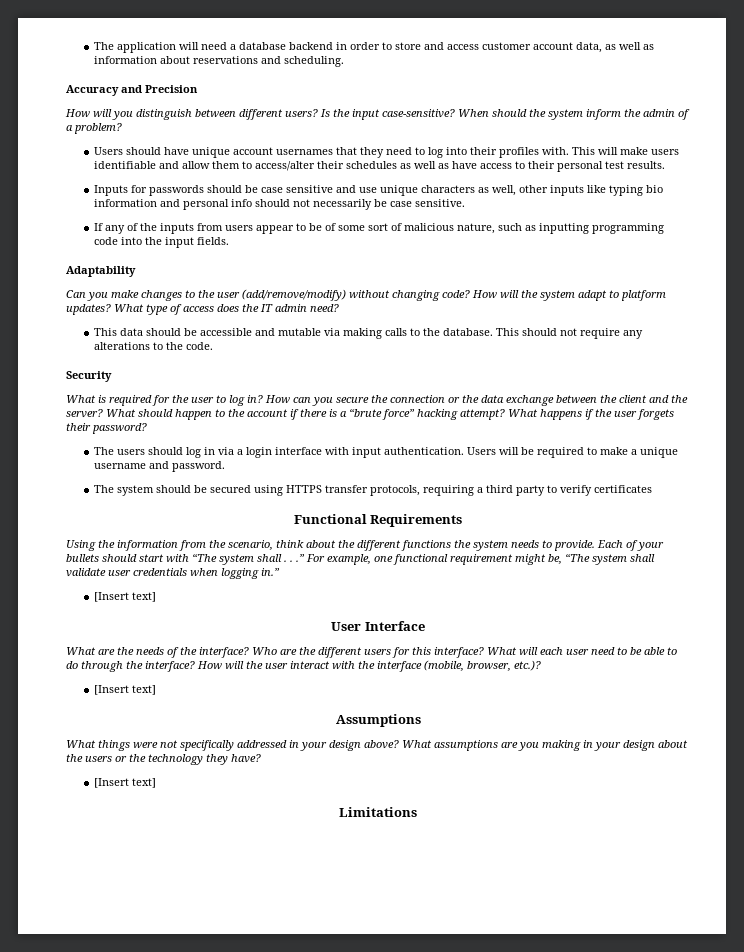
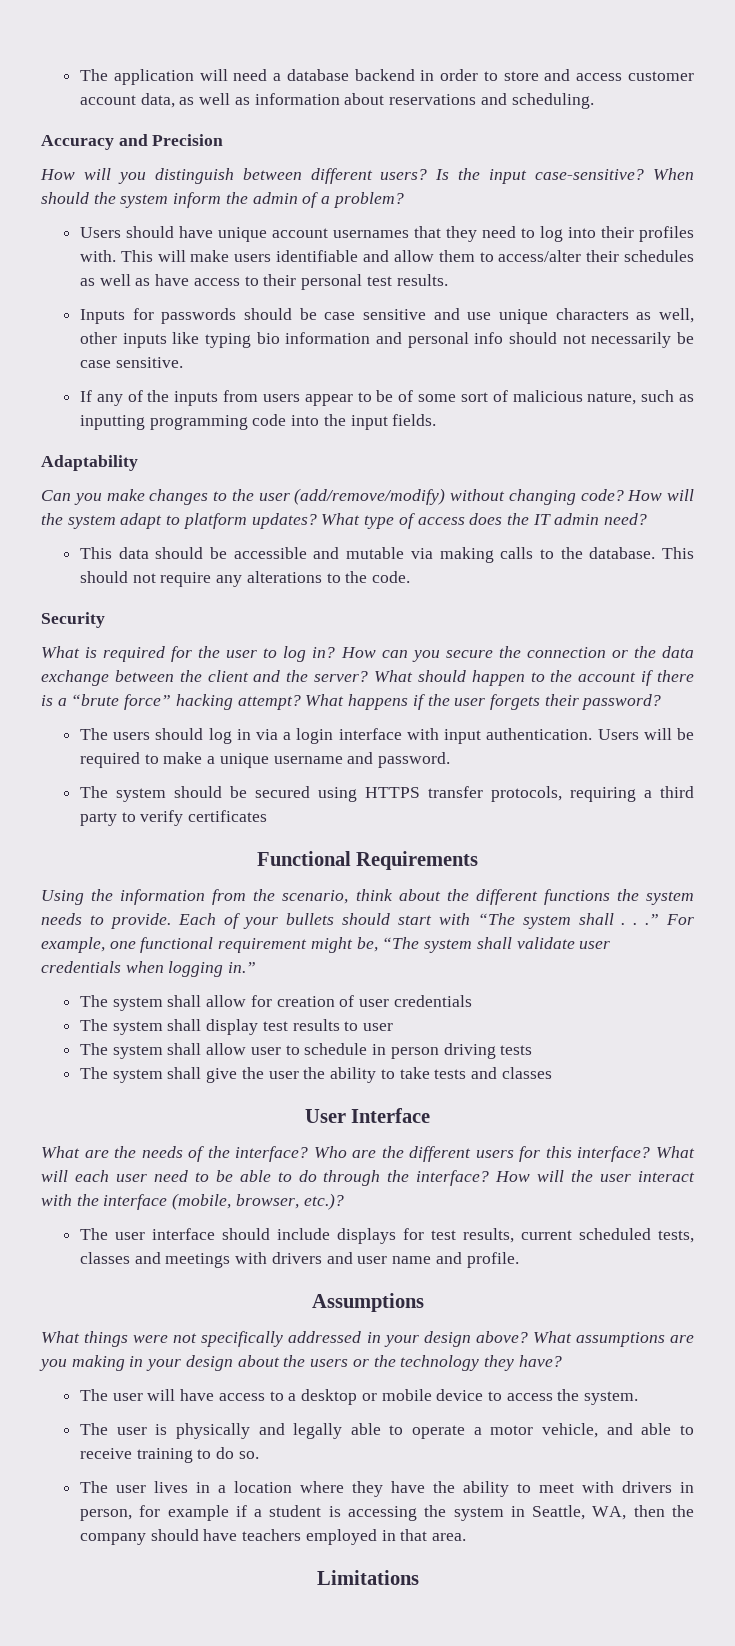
[94,592,157,602] [Insert text] -> [79,995,472,1011] [79,1019,394,1035] [79,1043,533,1059] [79,1067,552,1083] The system shall allow for creation of user credentials // The system shall display test results to user // The system shall allow user to schedule in person driving tests // The system shall give the user the ability to take tests and classes
[94,685,157,695] [Insert text] -> [79,1228,694,1244] [79,1252,519,1268] The user interface should include displays for test results, current scheduled tests, classes and meetings with drivers and user name and profile.
[94,778,157,788] [Insert text] -> [79,1389,639,1405] [79,1423,695,1439] [79,1447,259,1463] [79,1481,694,1497] [79,1505,694,1521] [79,1529,467,1545] The user will have access to a desktop or mobile device to access the system. // The user is physically and legally able to operate a motor vehicle, and able to receive training to do so. // The user lives in a location where they have the ability to meet with drivers in person, for example if a student is accessing the system in Seattle, WA, then the company should have teachers employed in that area.

